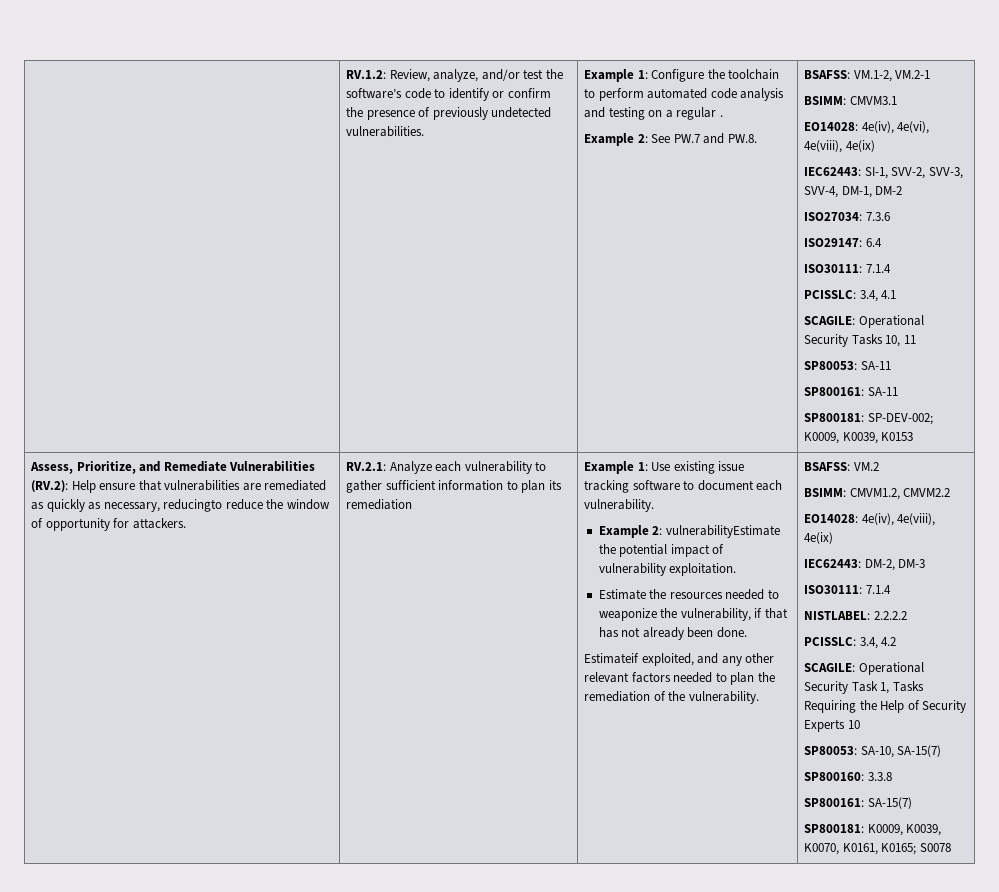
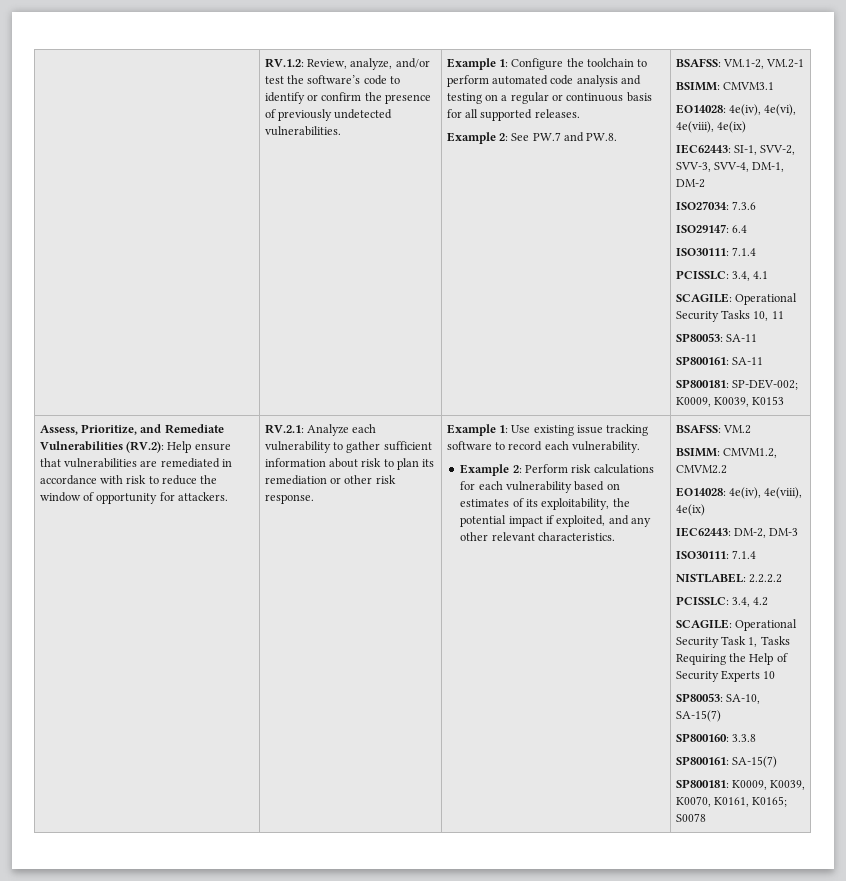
[719,115,723,117] . -> [552,92,652,102] [446,109,580,121] or continuous basis for all supported releases.
[31,499,223,512] as quickly as necessary, reducingto -> [222,459,233,467] [39,475,159,485] in accordance with risk to
(504, 485) none -> [328,458,382,468] about risk
(413, 504) none -> [329,475,396,484] [264,494,314,504] or other risk response.
[697,480,754,491] document -> [508,441,543,451] record
[665,525,780,538] [598,544,725,557] [598,563,737,576] [598,589,779,600] [598,608,788,621] [598,627,747,640] [584,653,640,664] vulnerabilityEstimate the potential impact of vulnerability exploitation. // Estimate the resources needed to weaponize the vulnerability, if that has not already been done. // Estimateif -> [525,464,654,474] [460,481,620,493] [460,498,630,510] [460,515,555,527] Perform risk calculations for each vulnerability based on estimates of its exploitability, the potential impact if
[631,672,775,685] [584,691,759,704] factors needed to plan the remediation of the vulnerability. -> [538,532,616,541] characteristics.

